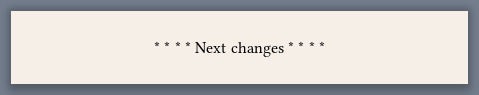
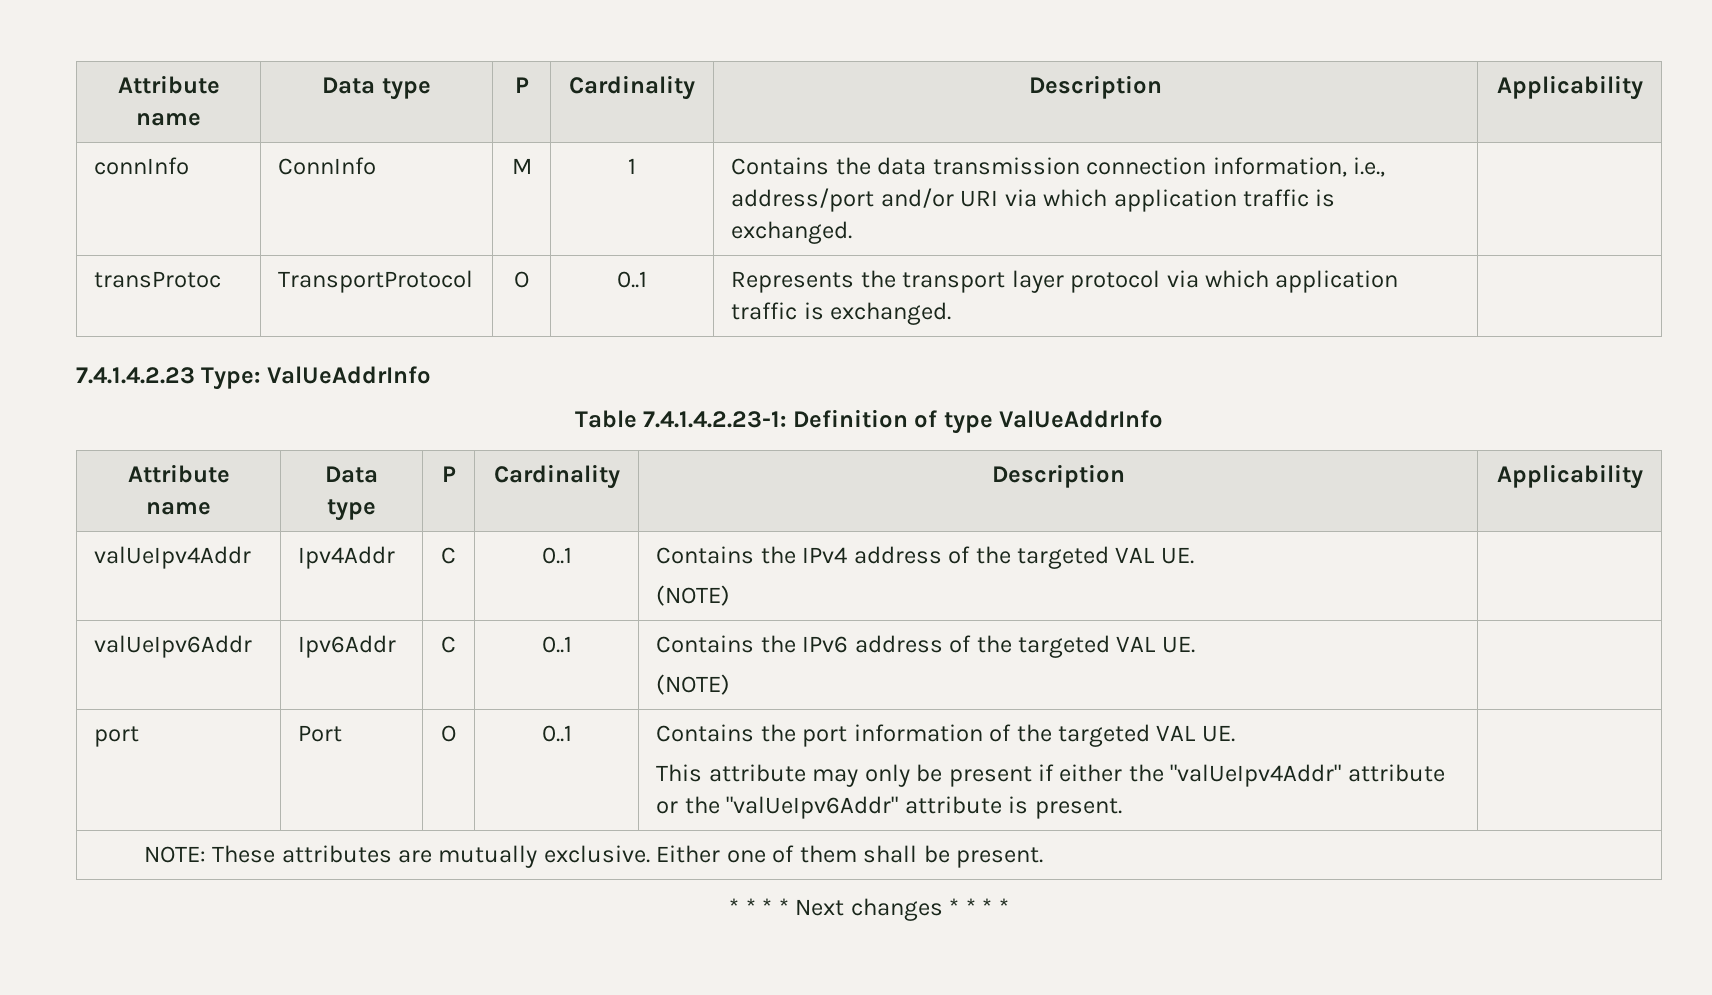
(154, 47) none -> [117,75,220,94] [136,113,201,126] [322,77,431,100] [514,77,529,93] [569,75,695,100] [1029,75,1162,99] [1496,75,1643,100] [94,157,190,175] [278,157,377,175] [511,158,532,174] [627,158,636,174] [731,157,1386,177] [731,188,1336,212] [731,221,853,244] [94,271,222,288] [278,270,474,293] [514,271,529,288] [616,271,647,288] [731,270,1399,293] [731,302,952,325] [76,366,431,390] [574,409,1164,434] [127,464,230,483] [146,502,211,515] [325,466,378,483] [327,499,376,521] [441,466,456,482] [493,464,620,489] [991,464,1125,488] [1496,464,1643,489] [94,546,252,569] [298,546,396,569] [441,547,456,564] [541,547,572,564] [656,546,1194,569] [656,585,731,606] [94,635,253,658] [298,635,397,658] [441,636,456,653] [541,636,572,653] [656,635,1195,658] [656,674,731,695] [94,726,140,747] [298,725,343,742] [441,725,456,742] [541,725,572,742] [656,724,1235,747] [656,764,1445,787] [656,796,1122,819] [143,845,1044,868] Attribute name | Data type | P | Cardinality | Description | Applicability // connInfo | ConnInfo | M | 1 | Contains the data transmission connection information, i.e., address/port and/or URI via which application traffic is exchanged. | // transProtoc | TransportProtocol | O | 0..1 | Represents the transport layer protocol via which application traffic is exchanged. | // 7.4.1.4.2.23 Type: ValUeAddrInfo // Table 7.4.1.4.2.23-1: Definition of type ValUeAddrInfo // Attribute name | Data type | P | Cardinality | Description | Applicability // valUeIpv4Addr | Ipv4Addr | C | 0..1 | Contains the IPv4 address of the targeted VAL UE. // (NOTE) | // valUeIpv6Addr | Ipv6Addr | C | 0..1 | Contains the IPv6 address of the targeted VAL UE. // (NOTE) | // port | Port | O | 0..1 | Contains the port information of the targeted VAL UE. // This attribute may only be present if either the "valUeIpv4Addr" attribute or the "valUeIpv6Addr" attribute is present. | // NOTE: These attributes are mutually exclusive. Either one of them shall be present. //

